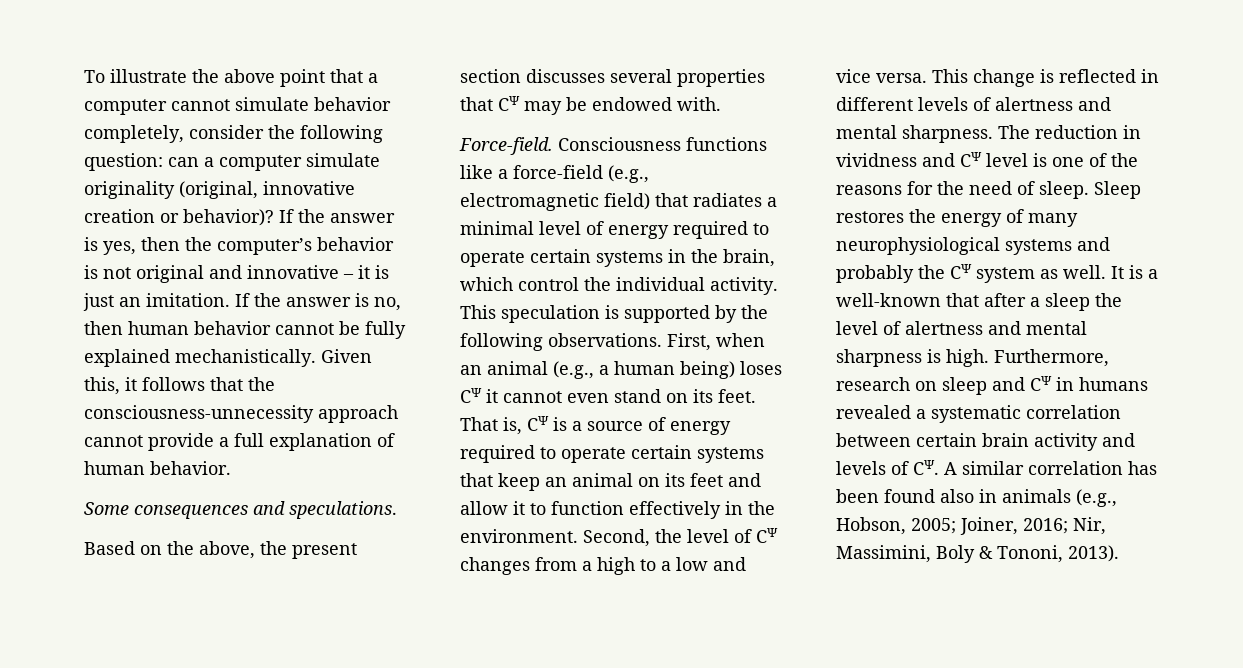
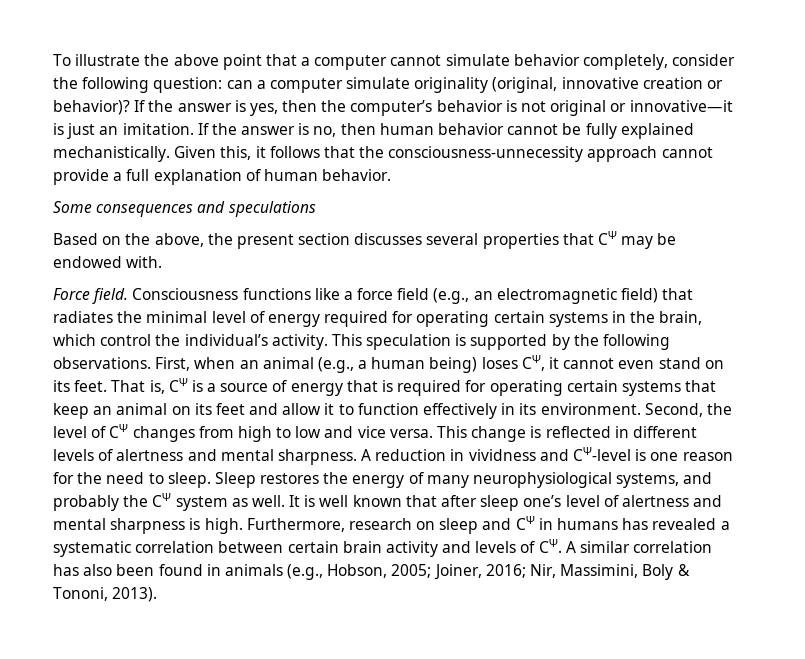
[209,265,370,279] and innovative – it -> [610,100,733,112] or innovative—it
[289,501,397,519] speculations. -> [228,201,316,217] speculations
[459,137,553,155] Force-field. -> [53,288,129,304] Force field.
[513,165,649,183] force-field (e.g., -> [357,288,493,304] force field (e.g., an
[767,197,777,207] a -> [117,311,143,323] the
[753,223,769,235] [460,251,525,267] to operate -> [392,311,490,327] for operating
[616,277,705,291] individual -> [184,334,268,346] individual’s
[460,388,482,403] CΨ -> [521,355,545,371] CΨ,
[460,445,626,463] required to operate -> [346,380,563,396] that is required for operating
[748,501,775,515] the -> [519,403,537,415] its
[582,561,592,571] a -> (234, 432) none
[661,561,671,571] a -> (292, 432) none
[998,125,1030,139] The -> [361,449,372,461] A
[960,152,1138,167] [836,185,902,195] CΨ level is one of the reasons -> [573,447,733,461] CΨ-level is one reason
[1017,181,1035,195] of -> [148,473,164,484] to
[1005,239,1072,255] systems -> [616,473,680,488] systems,
[1148,269,1158,279] [836,293,1122,311] a well-known that after a sleep the -> [319,495,562,511] well known that after sleep one’s
(1148, 384) none -> [622,518,649,530] has
(1157, 468) none -> [83,564,113,576] also
[940,489,974,503] also -> (203, 570) none

